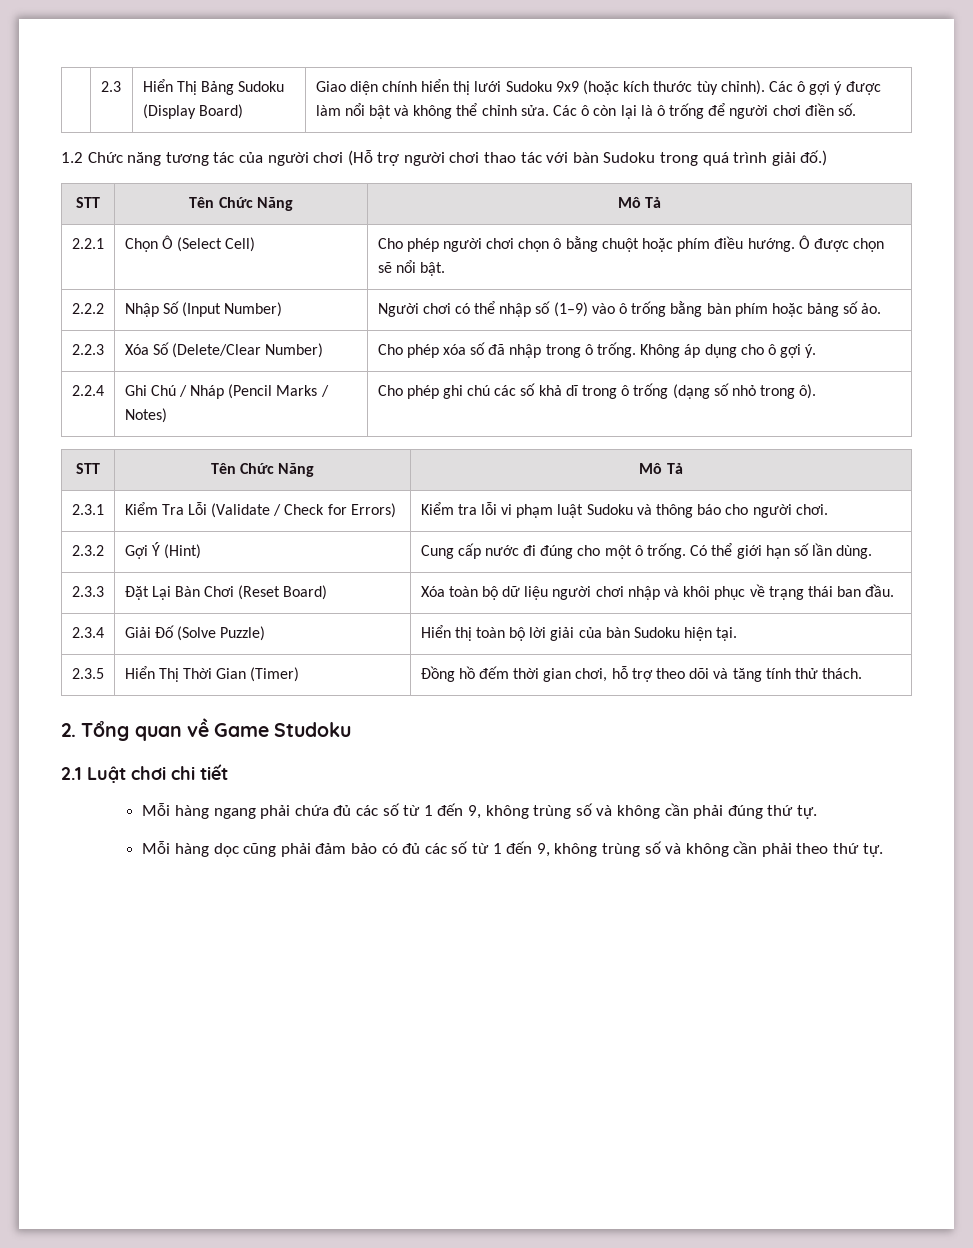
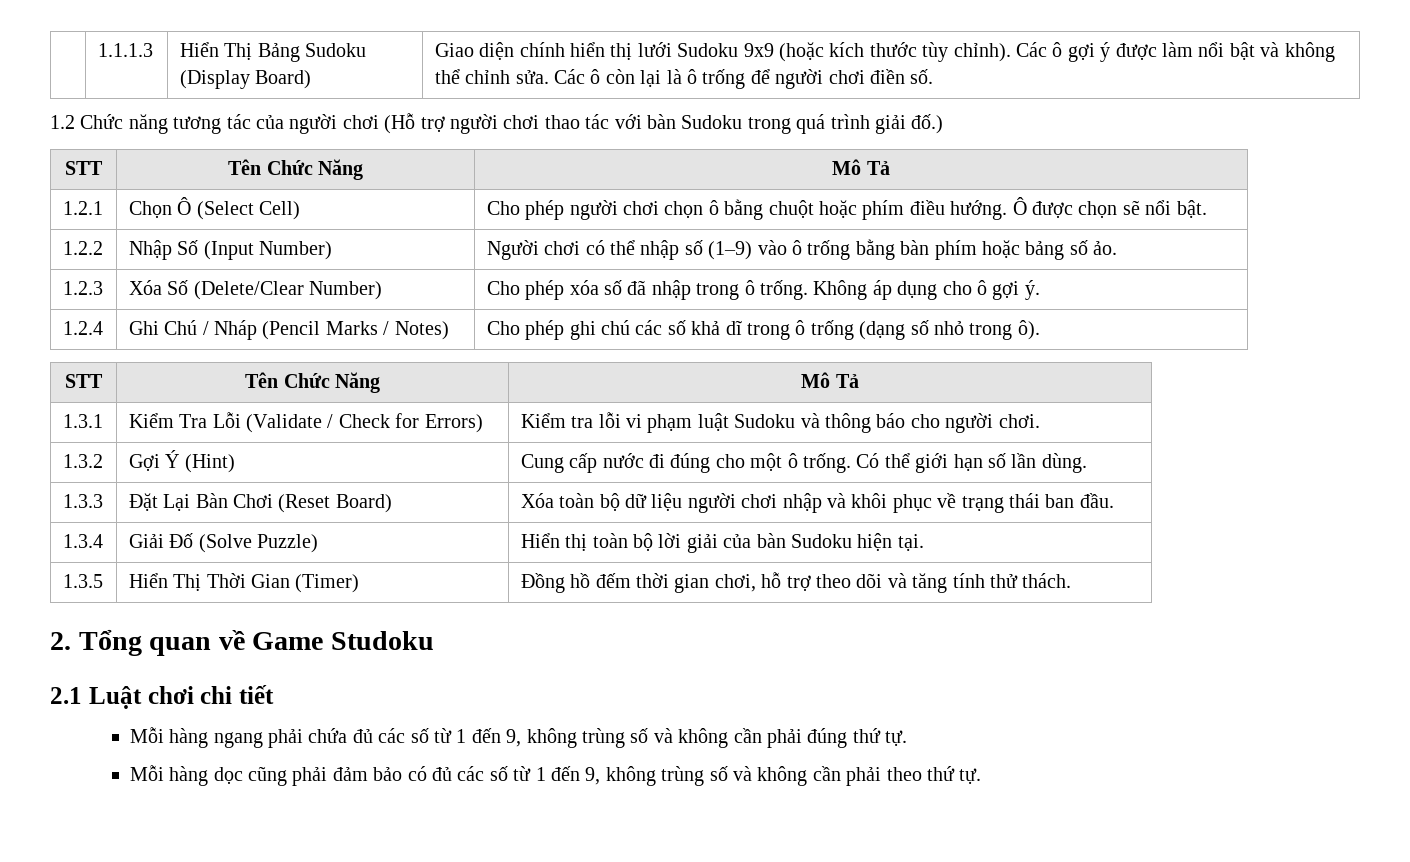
[100,81,121,92] | 2.3 -> [97,43,153,57] | 1.1.1.3
[71,238,104,249] 2.2.1 -> [62,201,103,215] 1.2.1
[71,303,104,314] 2.2.2 -> [62,241,103,255] 1.2.2
[71,344,104,355] 2.2.3 -> [62,281,103,295] 1.2.3
[71,385,104,396] 2.2.4 -> [62,321,103,335] 1.2.4
[71,504,104,515] 2.3.1 -> [62,414,103,428] 1.3.1
[71,545,104,556] 2.3.2 -> [62,454,103,468] 1.3.2
[71,586,104,597] 2.3.3 -> [62,494,103,508] 1.3.3
[71,627,104,638] 2.3.4 -> [62,534,103,548] 1.3.4
[71,668,104,679] 2.3.5 -> [62,574,103,588] 1.3.5

